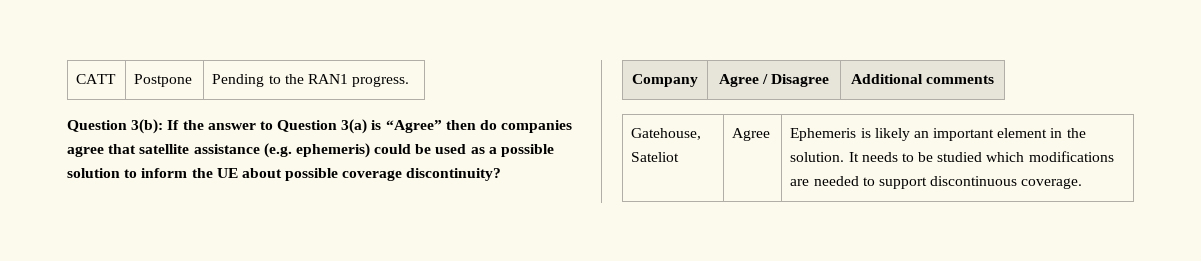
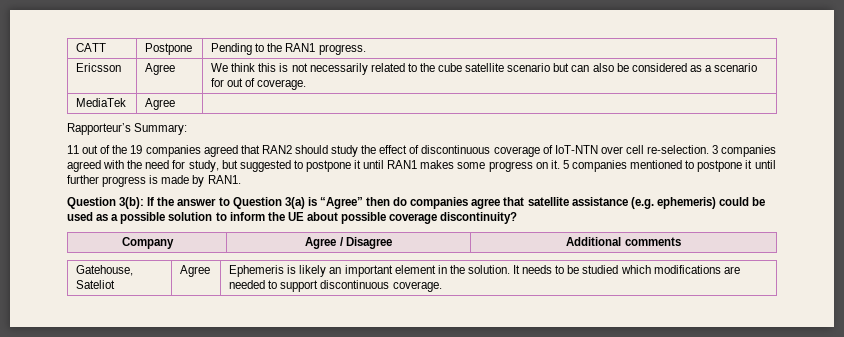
(410, 81) none -> [76,63,122,72] [145,63,176,75] [211,63,758,75] [211,78,307,90] [76,98,127,107] [145,98,176,110] [67,123,188,135] [67,145,777,157] [67,160,776,172] [67,175,241,187] // Ericsson | Agree | We think this is not necessarily related to the cube satellite scenario but can also be considered as a scenario for out of coverage. // MediaTek | Agree | // Rapporteur’s Summary: // 11 out of the 19 companies agreed that RAN2 should study the effect of discontinuous coverage of IoT-NTN over cell re-selection. 3 companies agreed with the need for study, but suggested to postpone it until RAN1 makes some progress on it. 5 companies mentioned to postpone it until further progress is made by RAN1.

